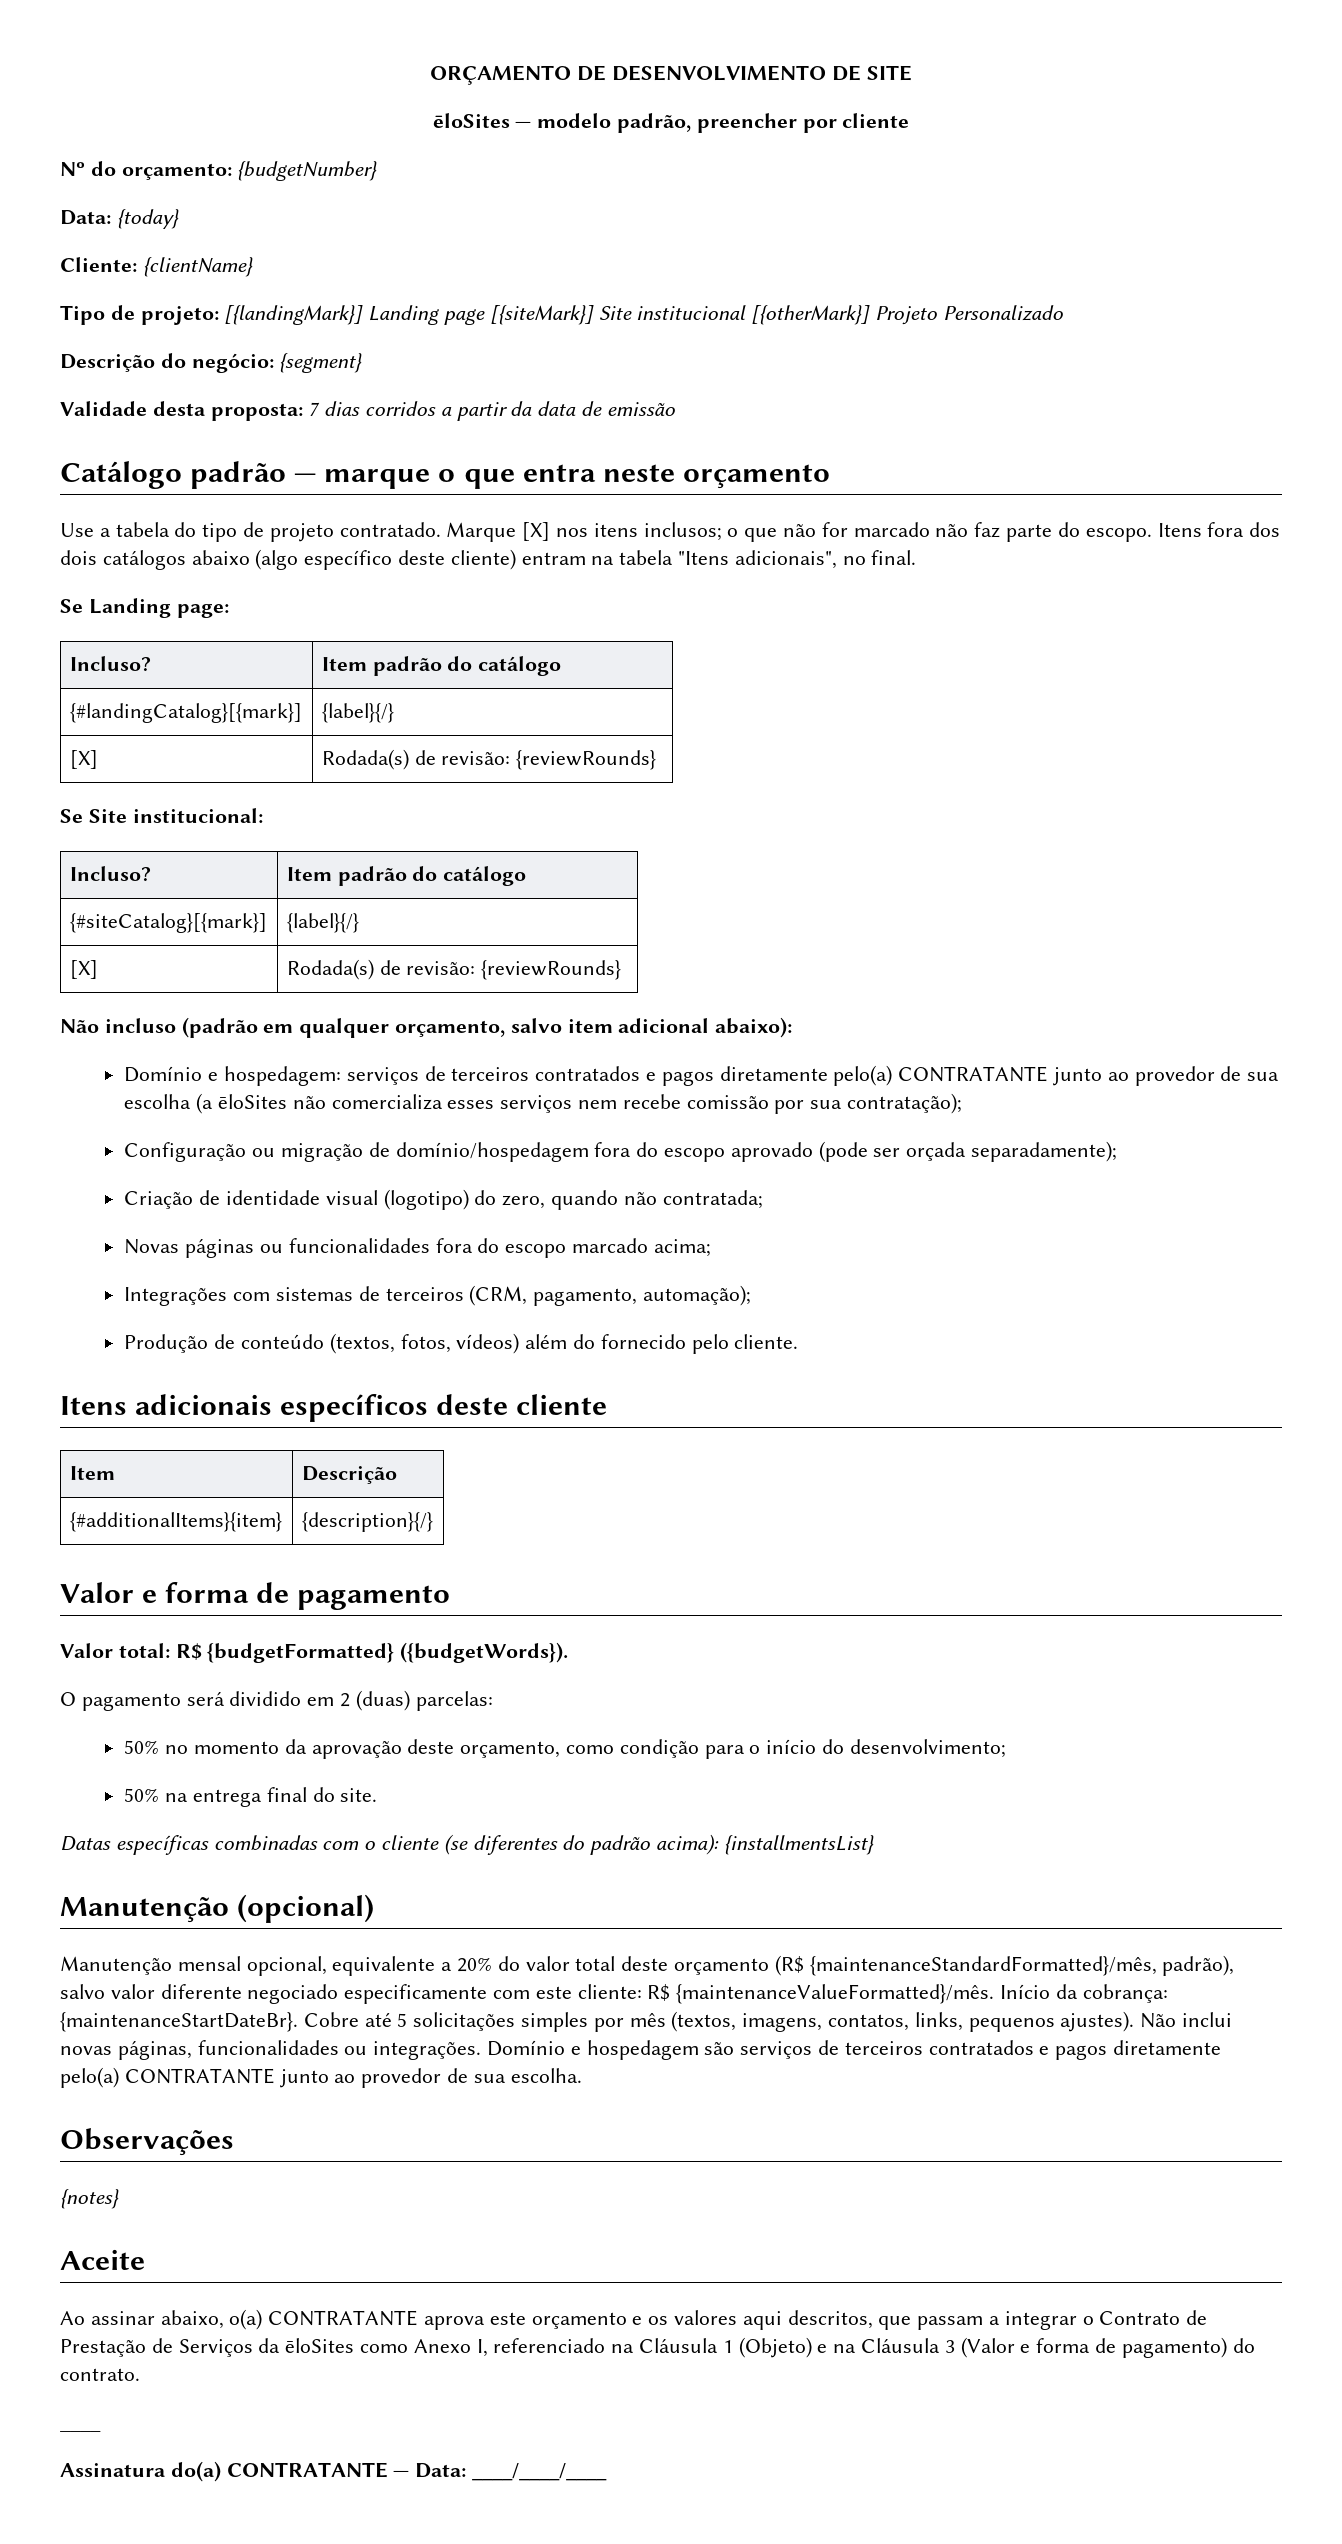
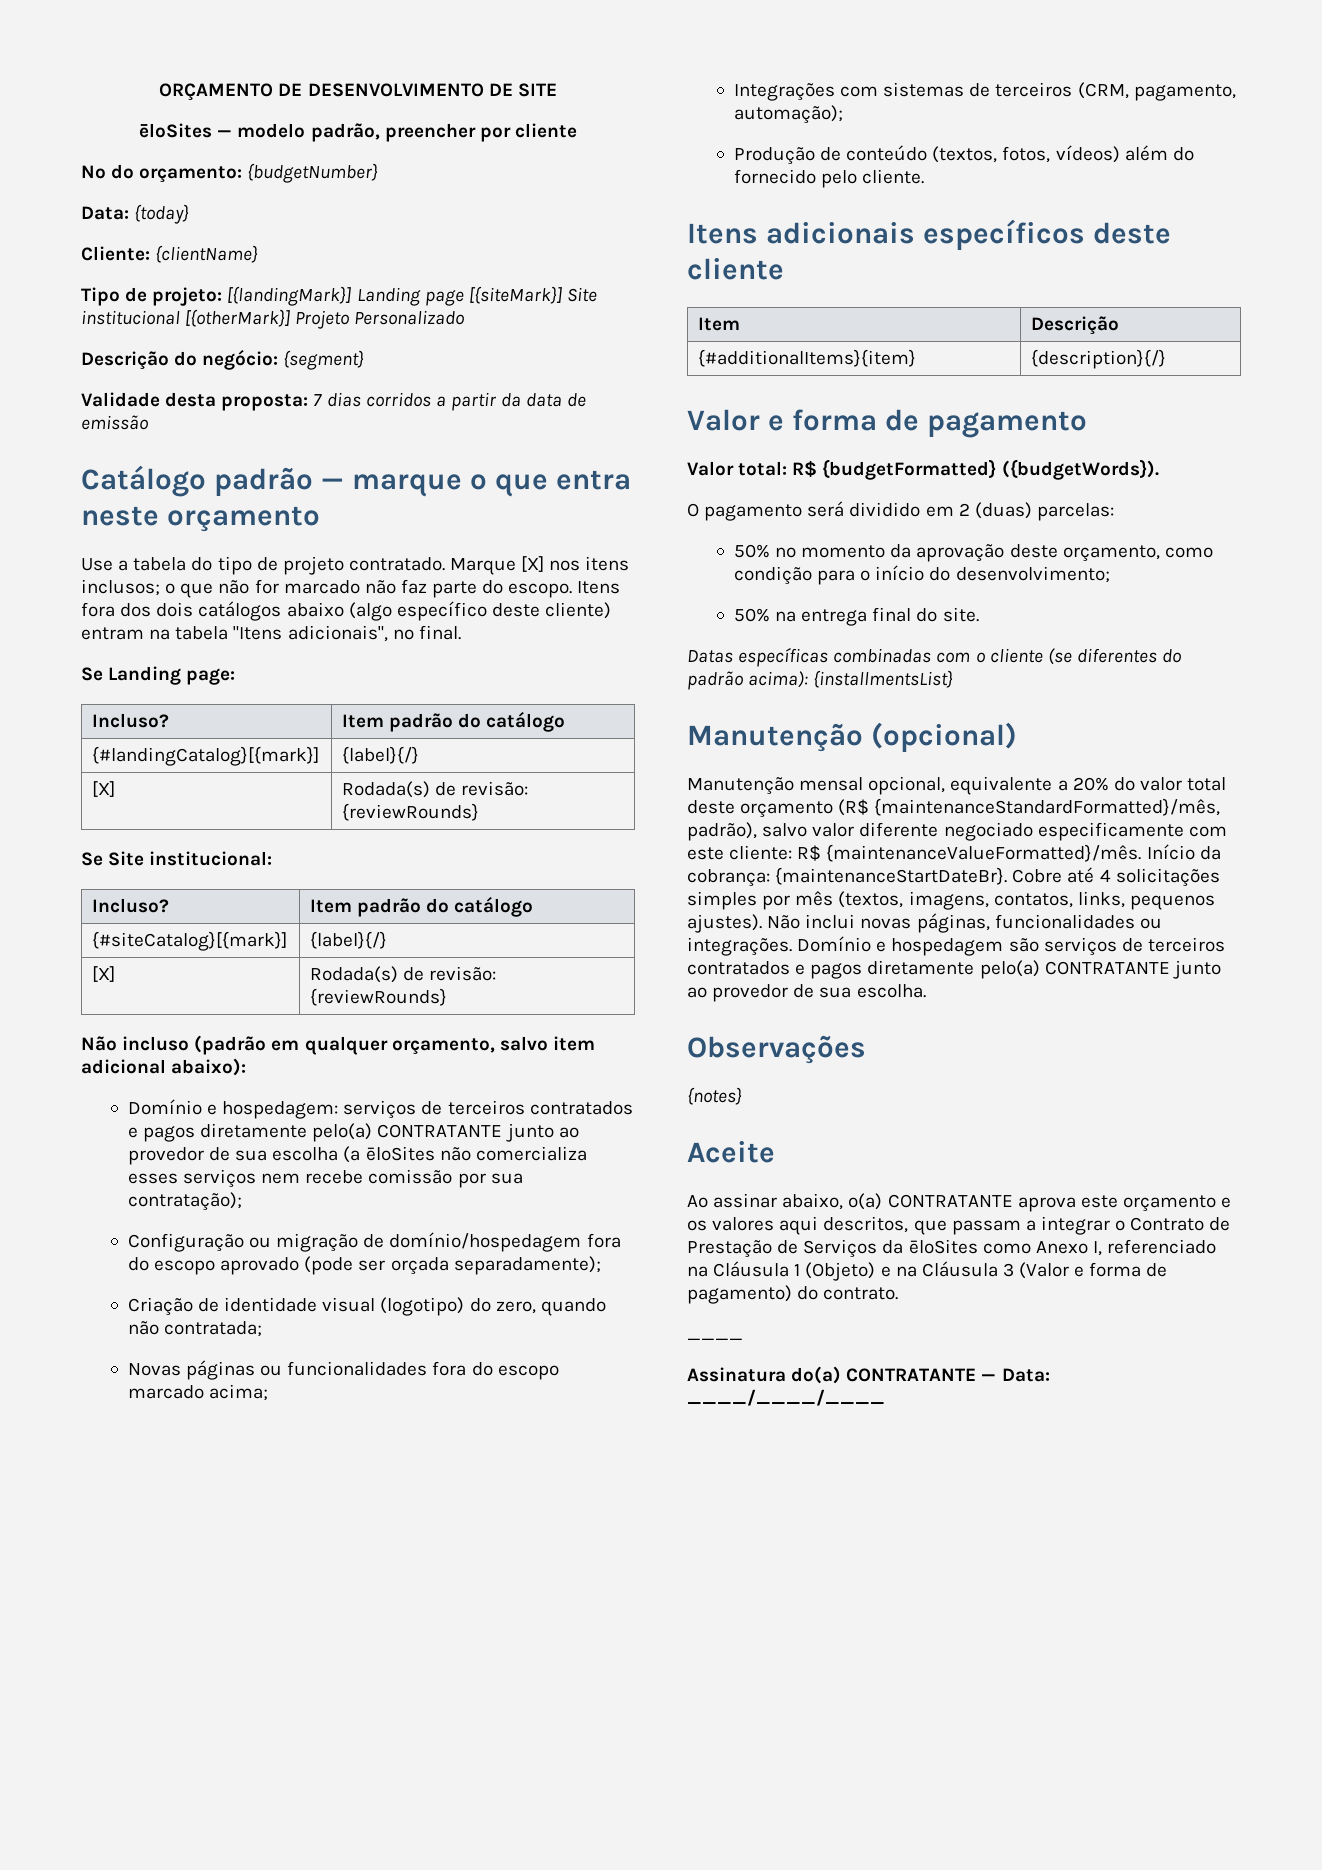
[397,2013,408,2027] 5 -> [1099,869,1111,882] 4

